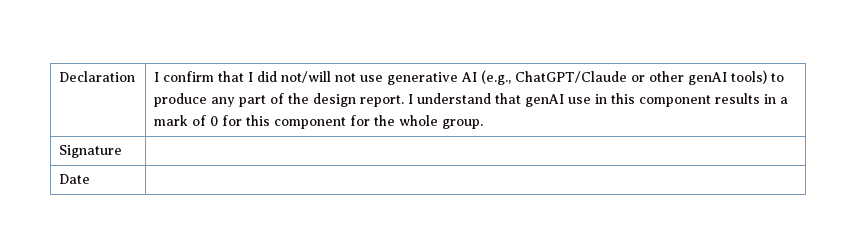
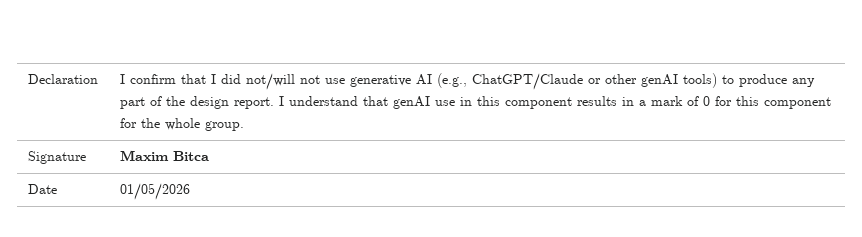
(123, 151) none -> [119,150,209,161] Maxim Bitca
(91, 179) none -> [119,183,190,200] 01/05/2026

